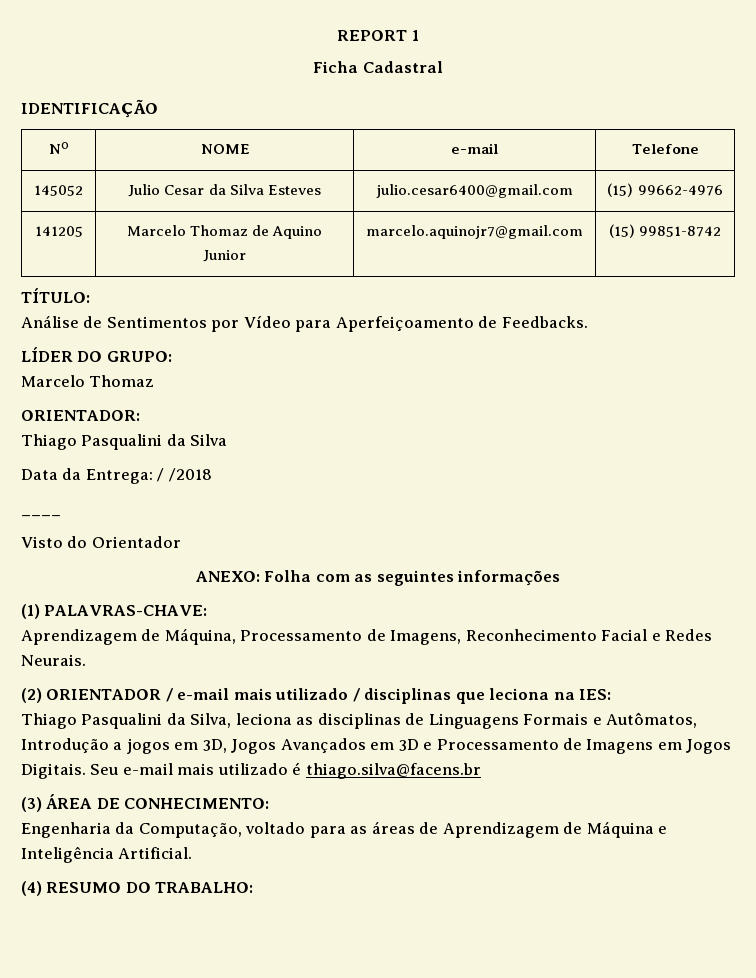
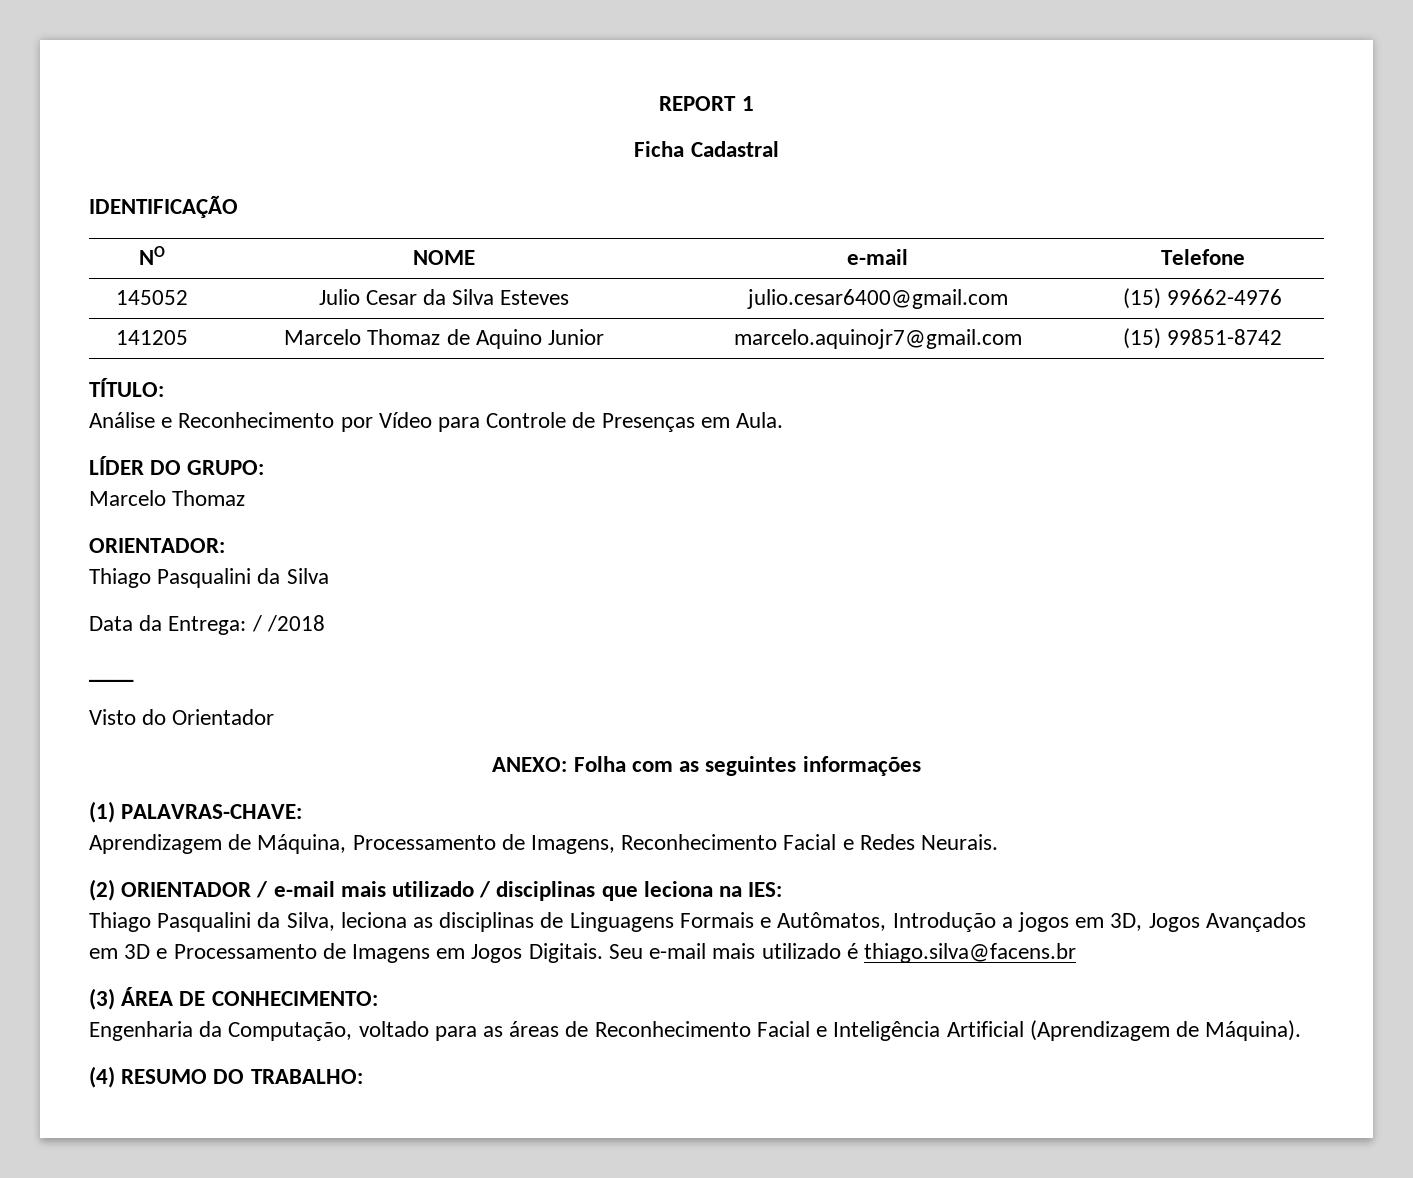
[83,316,207,328] de Sentimentos -> [161,412,335,428] e Reconhecimento
[335,316,588,332] Aperfeiçoamento de Feedbacks. -> [486,412,784,432] Controle de Presenças em Aula.
[442,821,668,838] [21,846,193,863] Aprendizagem de Máquina e Inteligência Artificial. -> [594,1020,1302,1041] Reconhecimento Facial e Inteligência Artificial (Aprendizagem de Máquina).

